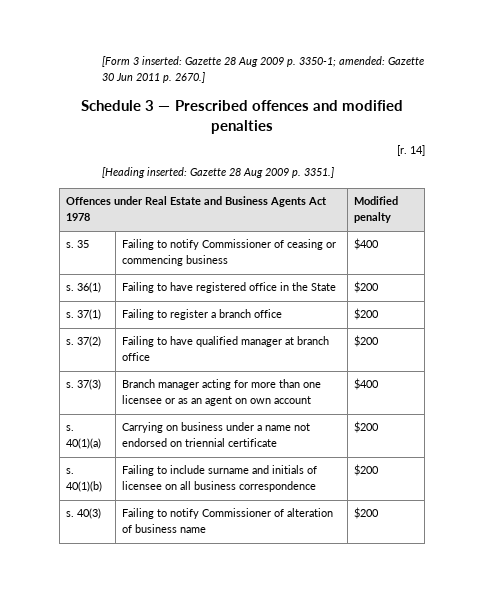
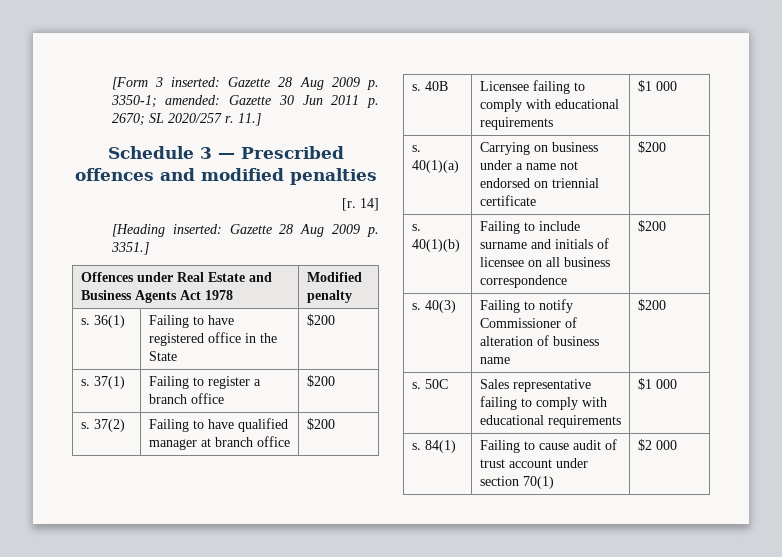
[175,72,206,83] 2670.] -> [111,113,261,126] 2670; SL 2020/257 r. 11.]
[66,240,90,248] [122,239,337,250] [122,255,229,266] [354,238,380,250] // s. 35 | Failing to notify Commissioner of ceasing or commencing business | $400 -> (352, 296) none
[77,379,102,390] [122,379,322,390] [122,395,312,406] [354,378,380,390] 37(3) | Branch manager acting for more than one licensee or as an agent on own account | $400 -> [424,81,448,91] [479,80,585,94] [479,99,619,112] [479,117,553,130] [637,80,677,92] 40B | Licensee failing to comply with educational requirements | $1 000
(380, 513) none -> [411,379,448,389] [479,379,591,392] [479,396,607,410] [479,415,621,428] [637,378,677,390] [411,440,456,453] [479,439,617,453] [479,458,588,468] [479,476,554,489] [637,439,677,451] // s. 50C | Sales representative failing to comply with educational requirements | $1 000 // s. 84(1) | Failing to cause audit of trust account under section 70(1) | $2 000

